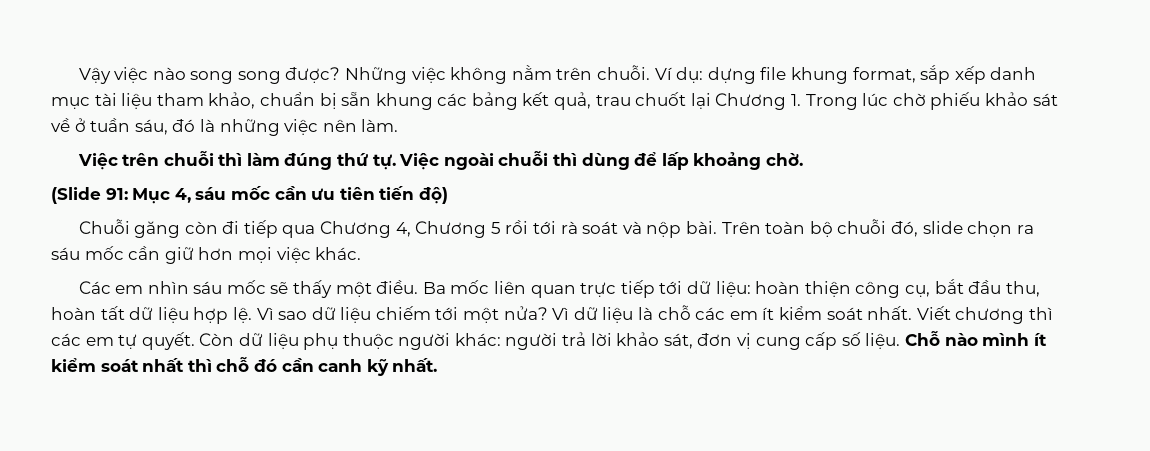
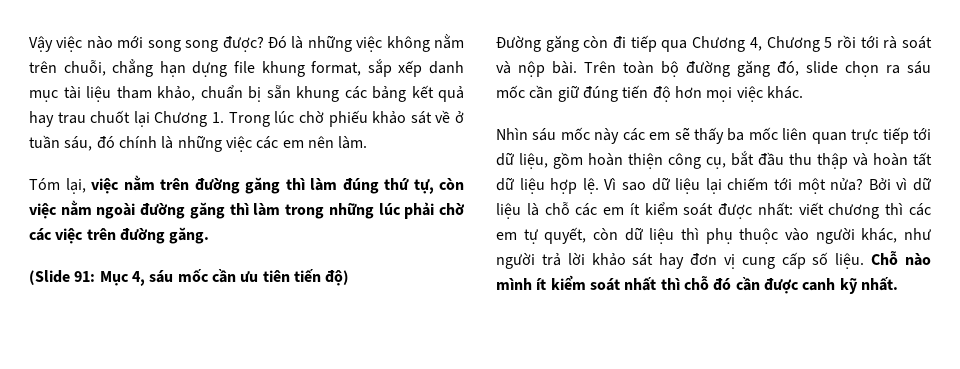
(186, 73) none -> [117,36,144,48] mới
[345,67,408,84] Những -> [267,35,352,52] Đó là những
[597,65,704,83] chuỗi. Ví dụ: -> [63,59,186,77] chuỗi, chẳng hạn
[554,92,592,110] quả, -> [438,86,464,102] [29,111,54,127] quả hay
[199,119,319,136] là những việc -> [118,135,304,152] chính là những việc các em
[77,151,803,170] Việc trên chuỗi thì làm đúng thứ tự. Việc ngoài chuỗi thì dùng để lấp khoảng chờ. -> [29,175,464,194] [29,200,466,219] [29,227,210,244] Tóm lại, việc nằm trên đường găng thì làm đúng thứ tự, còn việc nằm ngoài đường găng thì làm trong những lúc phải chờ các việc trên đường găng.
[78,219,130,234] Chuỗi -> [496,36,541,52] Đường
[837,219,887,234] chuỗi -> [686,60,770,77] đường găng
(194, 255) none -> [582,85,671,102] đúng tiến độ
[78,280,446,298] Các em nhìn sáu mốc sẽ thấy một điều. Ba -> [496,127,745,144] Nhìn sáu mốc này các em sẽ thấy ba
[715,281,751,297] liệu: -> [519,152,583,169] liệu, gồm
[1005,281,1040,297] thu, -> [789,153,868,169] thu thập và
(372, 315) none -> [705,178,722,194] lại
[552,307,570,320] Vì -> [868,178,908,190] Bởi vì
[867,306,951,320] nhất. Viết -> [718,202,824,219] được nhất: viết
[141,332,299,350] quyết. Còn dữ liệu -> [544,227,699,244] quyết, còn dữ liệu thì
[398,333,501,350] người khác: -> [785,228,931,244] vào người khác, như
[663,333,693,349] sát, -> [632,253,685,269] sát hay
(314, 365) none -> [763,278,799,294] được

